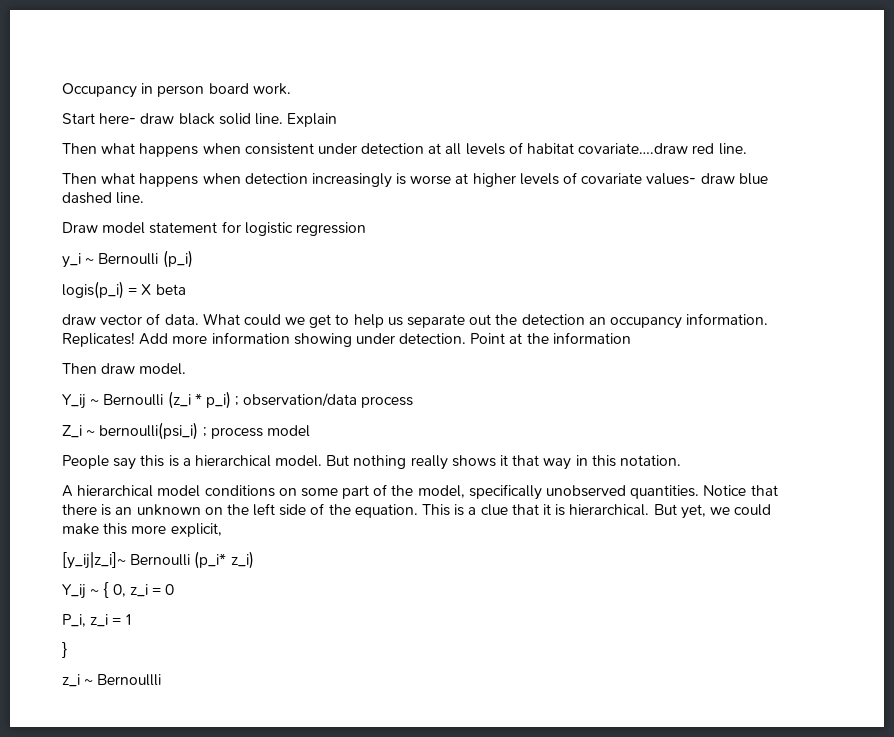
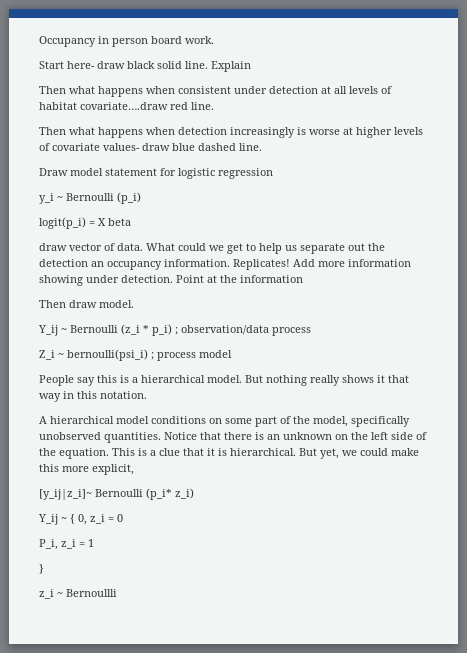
[62,281,124,299] logis(p_i) -> [39,217,86,229] logit(p_i)

